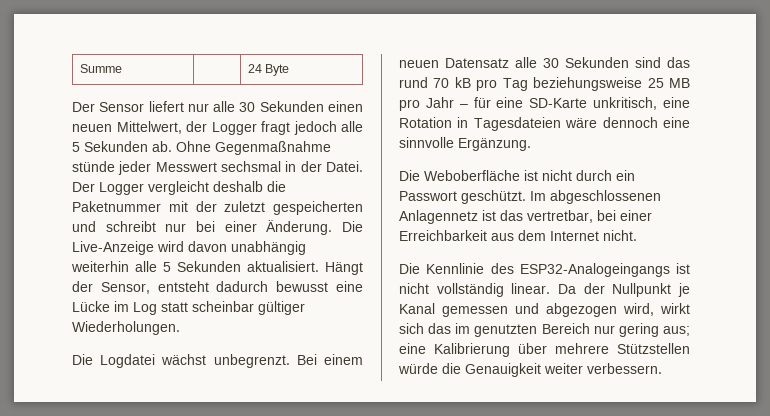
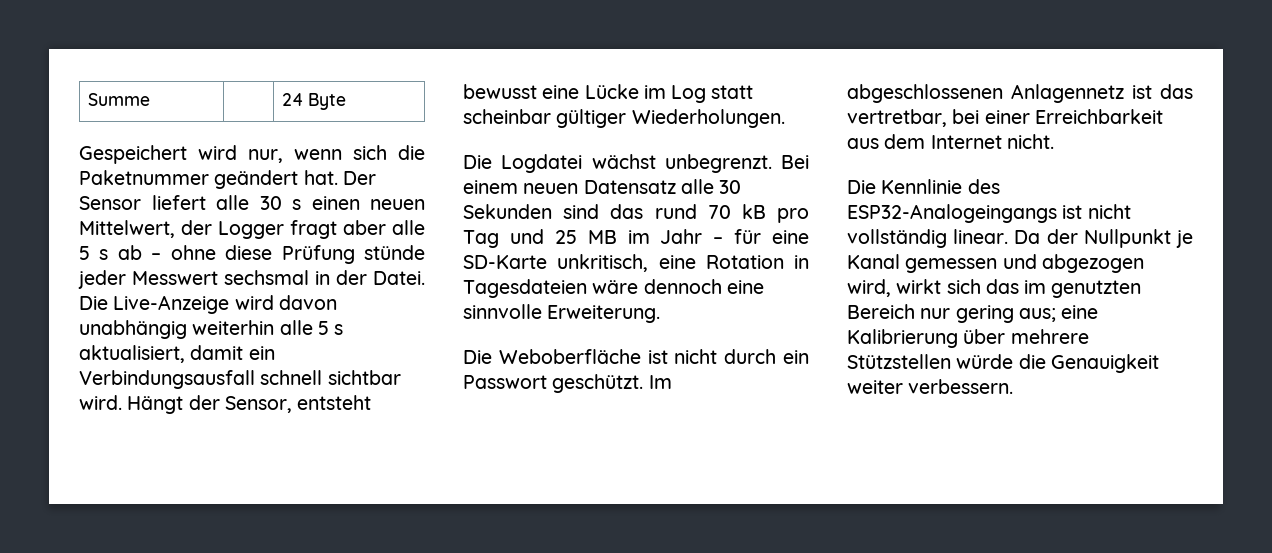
(290, 70) none -> [79,145,425,164] [79,170,338,189] Gespeichert wird nur, wenn sich die Paketnummer geändert hat.
[187,101,324,112] nur alle 30 Sekunden -> [216,195,301,210] alle 30 s
[293,121,363,135] [72,141,331,155] jedoch alle 5 Sekunden ab. Ohne Gegenmaßnahme -> [343,220,425,235] [79,245,355,264] aber alle 5 s ab – ohne diese Prüfung
[72,181,286,195] [72,201,363,215] [72,220,333,235] Der Logger vergleicht deshalb die Paketnummer mit der zuletzt gespeicherten und schreibt nur bei einer Änderung. -> (425, 278) none
[177,261,319,272] Sekunden aktualisiert. -> [334,324,344,335] [79,345,275,363] [79,370,401,389] [79,395,122,410] s aktualisiert, damit ein Verbindungsausfall schnell sichtbar wird.
[216,281,269,292] dadurch -> (372, 402) none
[533,77,643,91] beziehungsweise -> [509,229,544,244] und
[399,99,420,111] pro -> [627,230,650,244] im
[458,138,531,151] Ergänzung. -> [547,305,661,323] Erweiterung.

